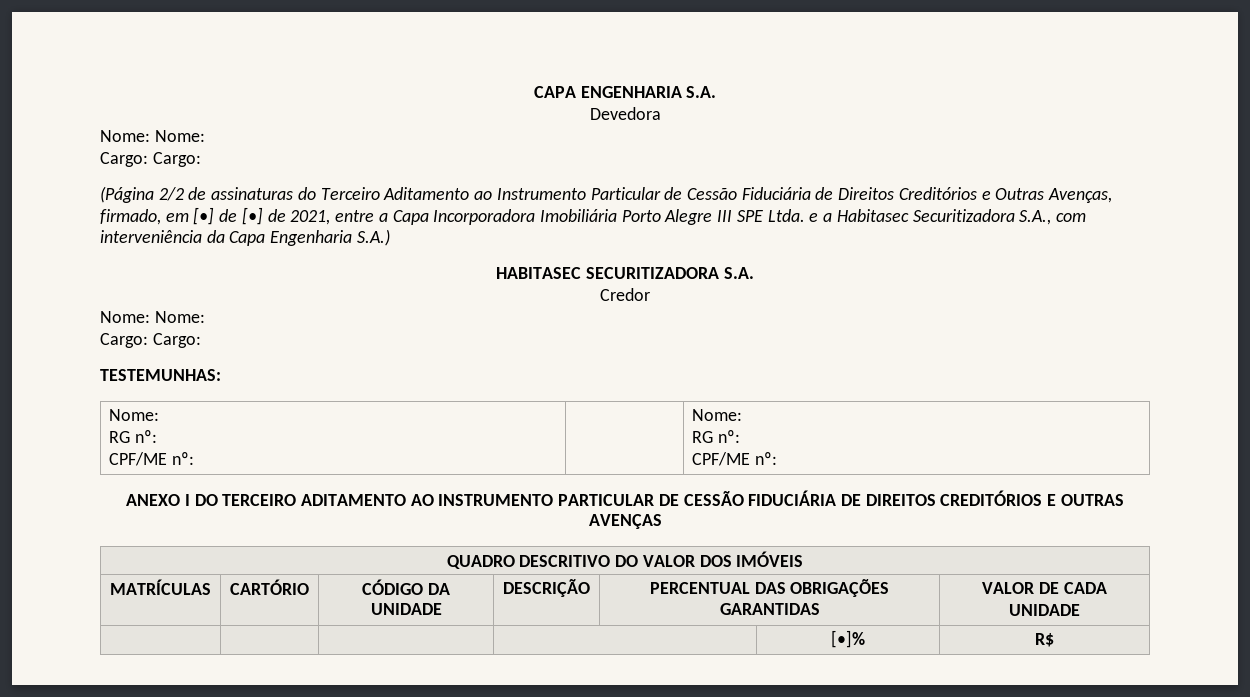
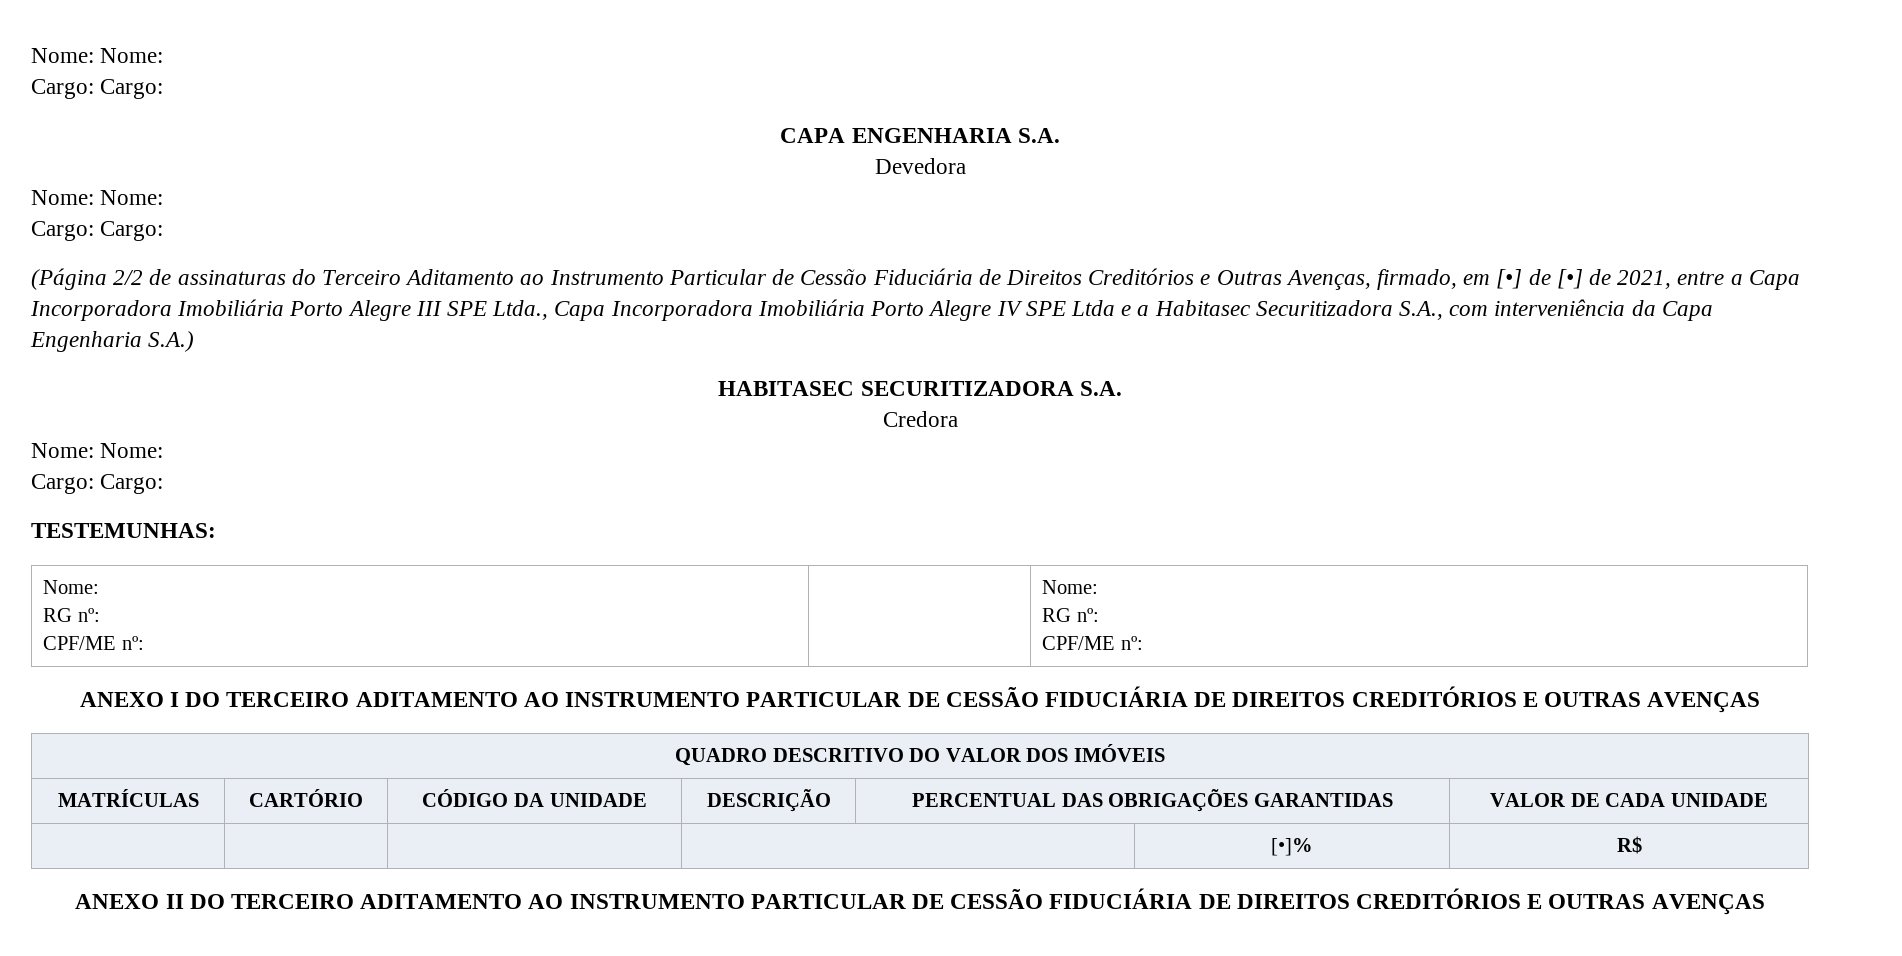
(533, 92) none -> [31,48,164,63] [31,79,164,99] Nome: Nome: // Cargo: Cargo: //
[767,209,805,222] Ltda. -> [492,299,1115,321] Ltda., Capa Incorporadora Imobiliária Porto Alegre IV SPE Ltda
[600,288,650,301] Credor -> [882,411,958,427] Credora
(1054, 640) none -> [75,888,1765,915] // ANEXO II DO TERCEIRO ADITAMENTO AO INSTRUMENTO PARTICULAR DE CESSÃO FIDUCIÁRIA DE DIREITOS CREDITÓRIOS E OUTRAS AVENÇAS

